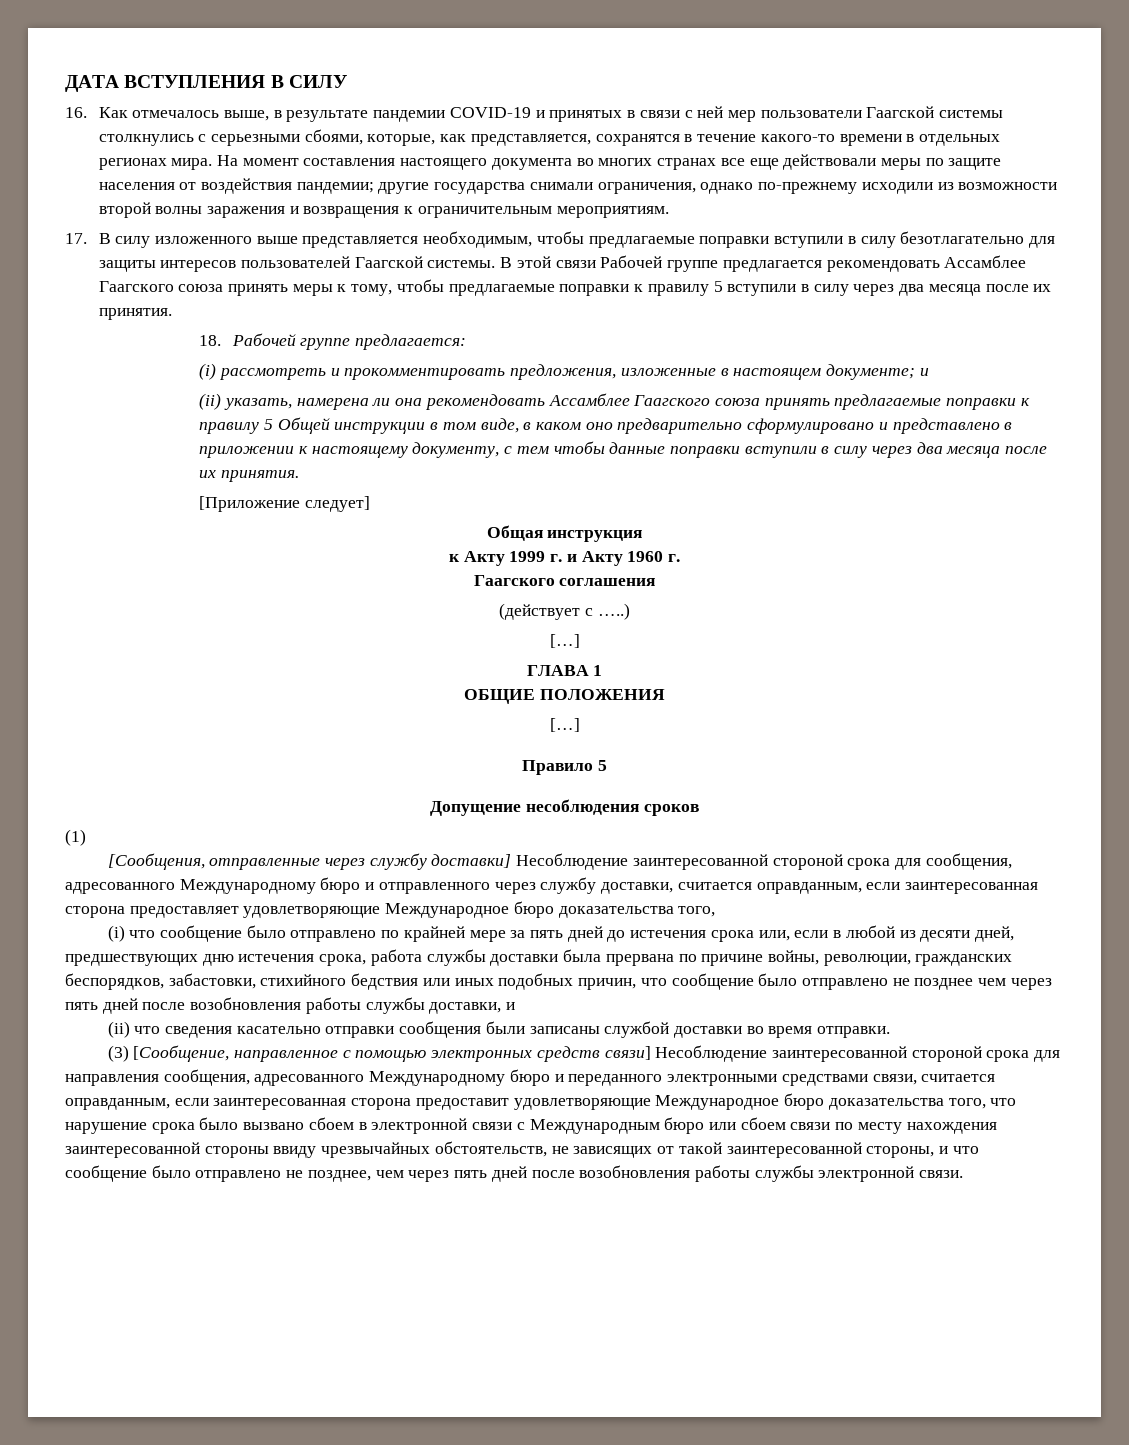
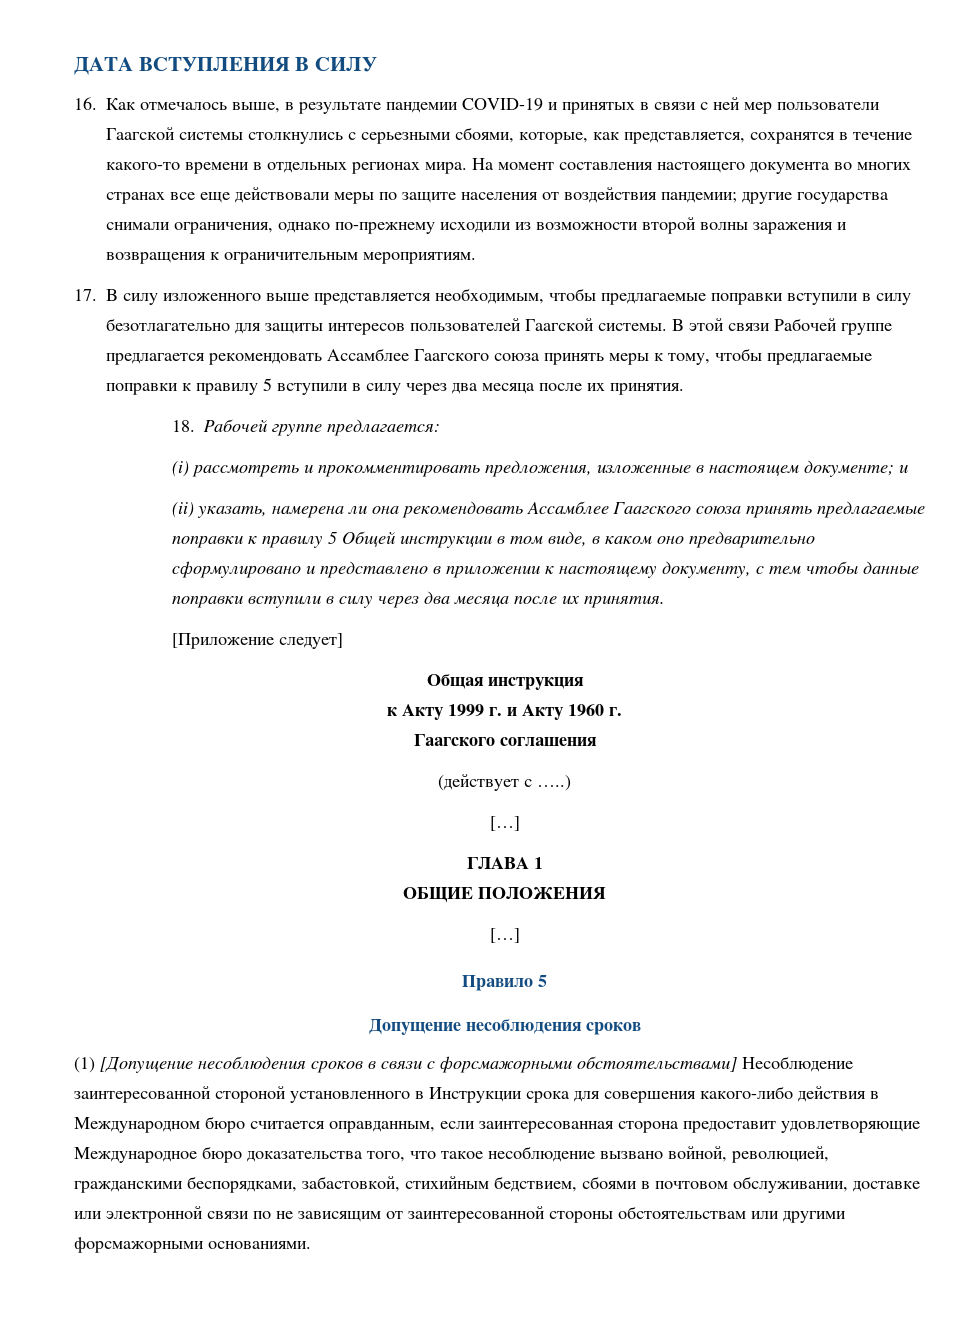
[107,853,1012,870] [65,877,1038,894] [65,901,716,918] [107,925,1015,942] [65,949,1013,966] [65,973,1052,990] [65,997,516,1014] [107,1021,891,1038] [107,1045,1061,1062] [65,1069,917,1086] // [Сообщения, отправленные через службу доставки] Несоблюдение заинтересованной стороной срока для сообщения, адресованного Международному бюро и отправленного через службу доставки, считается оправданным, если заинтересованная сторона предоставляет удовлетворяющие Международное бюро доказательства того, // (i) что сообщение было отправлено по крайней мере за пять дней до истечения срока или, если в любой из десяти дней, предшествующих дню истечения срока, работа службы доставки была прервана по причине войны, революции, гражданских беспорядков, забастовки, стихийного бедствия или иных подобных причин, что сообщение было отправлено не позднее чем через пять дней после возобновления работы службы доставки, и // (ii) что сведения касательно отправки сообщения были записаны службой доставки во время отправки. // (3) [Сообщение, направленное с помощью электронных средств связи] Несоблюдение заинтересованной стороной срока для направления сообщения, адресованного Международному бюро и переданного электронными средствами связи, -> [100,1056,853,1073] [74,1086,879,1103] [74,1116,245,1133] [Допущение несоблюдения сроков в связи с форсмажорными обстоятельствами] Несоблюдение заинтересованной стороной установленного в Инструкции срока для совершения какого-либо действия в Международном бюро
[65,1117,997,1134] [65,1141,979,1158] [65,1165,964,1182] нарушение срока было вызвано сбоем в электронной связи с Международным бюро или сбоем связи по месту нахождения заинтересованной стороны ввиду чрезвычайных обстоятельств, не зависящих от такой заинтересованной стороны, и что сообщение было отправлено не позднее, чем через пять дней после возобновления работы службы электронной связи. -> [441,1146,829,1163] [74,1176,920,1193] [74,1206,846,1223] [74,1237,311,1253] такое несоблюдение вызвано войной, революцией, гражданскими беспорядками, забастовкой, стихийным бедствием, сбоями в почтовом обслуживании, доставке или электронной связи по не зависящим от заинтересованной стороны обстоятельствам или другими форсмажорными основаниями.

